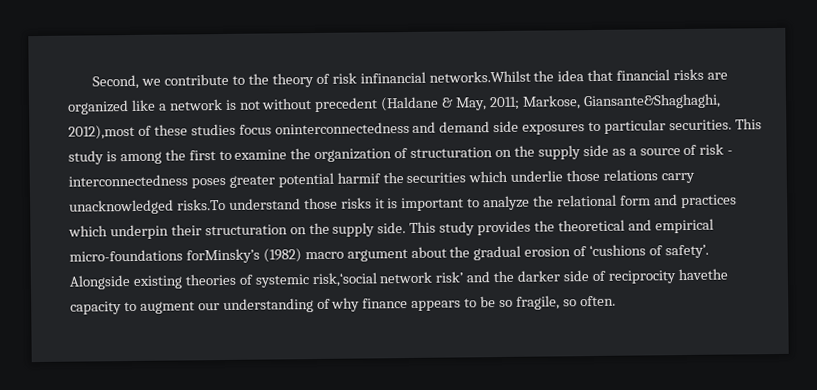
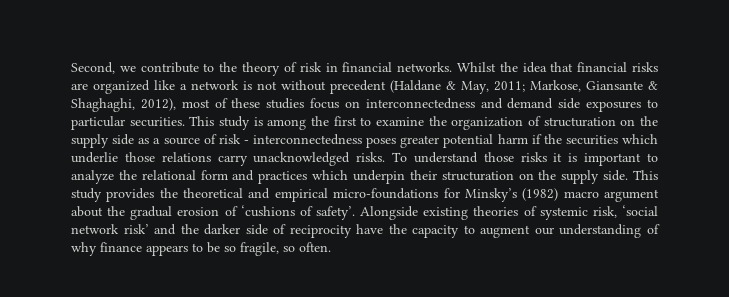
[359,70,531,84] infinancial networks.Whilst -> [325,62,496,72] in financial networks. Whilst
[582,93,721,110] [68,124,135,140] Giansante&Shaghaghi, 2012),most -> [586,81,658,90] [71,98,210,112] Giansante & Shaghaghi, 2012), most
[274,121,410,135] oninterconnectedness -> [344,98,475,109] on interconnectedness
[336,172,381,184] harmif -> [497,134,542,144] harm if
[176,198,226,211] risks.To -> [356,152,408,162] risks. To
[185,248,260,264] forMinsky’s -> [443,188,517,202] for Minsky’s
[311,272,377,288] risk,‘social -> [592,205,658,218] risk, ‘social
[677,268,728,281] havethe -> [356,224,407,234] have the

